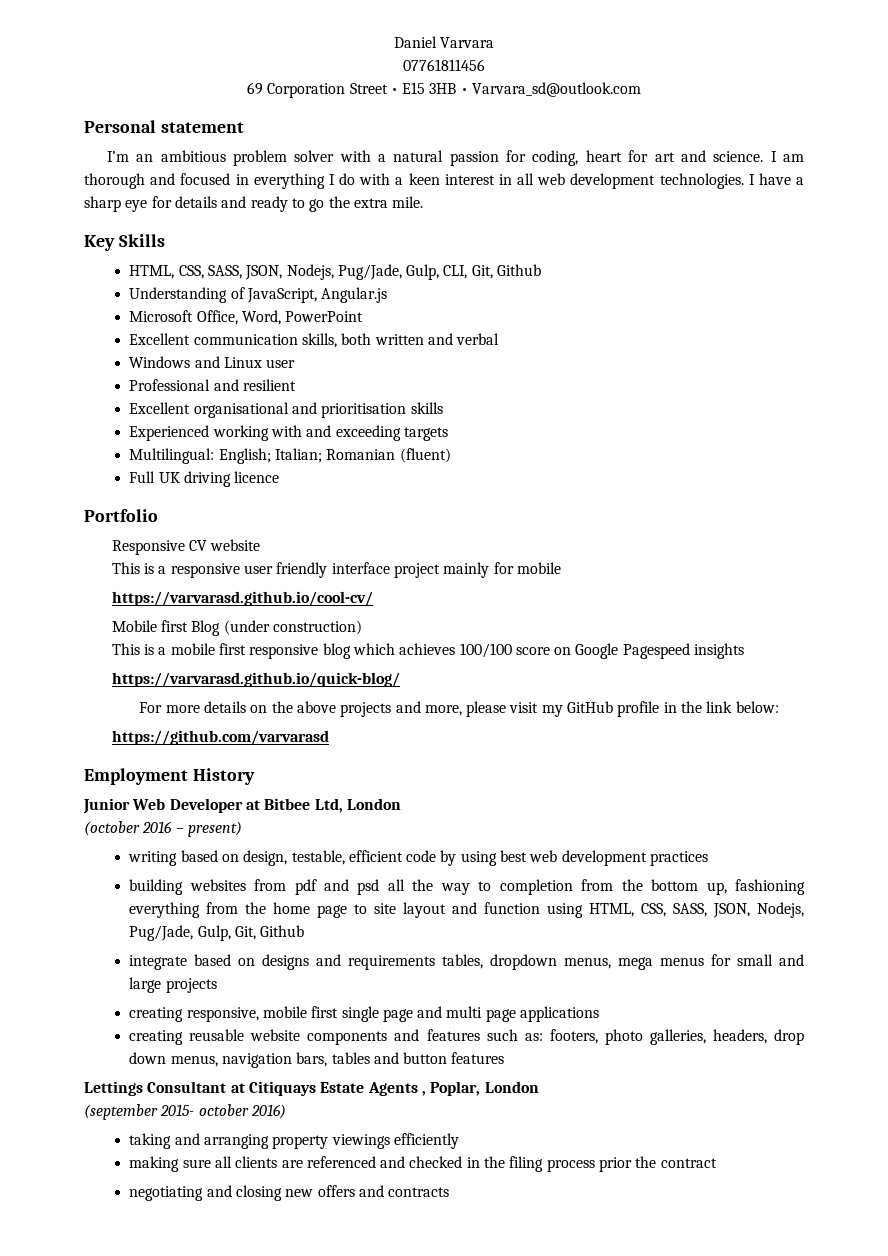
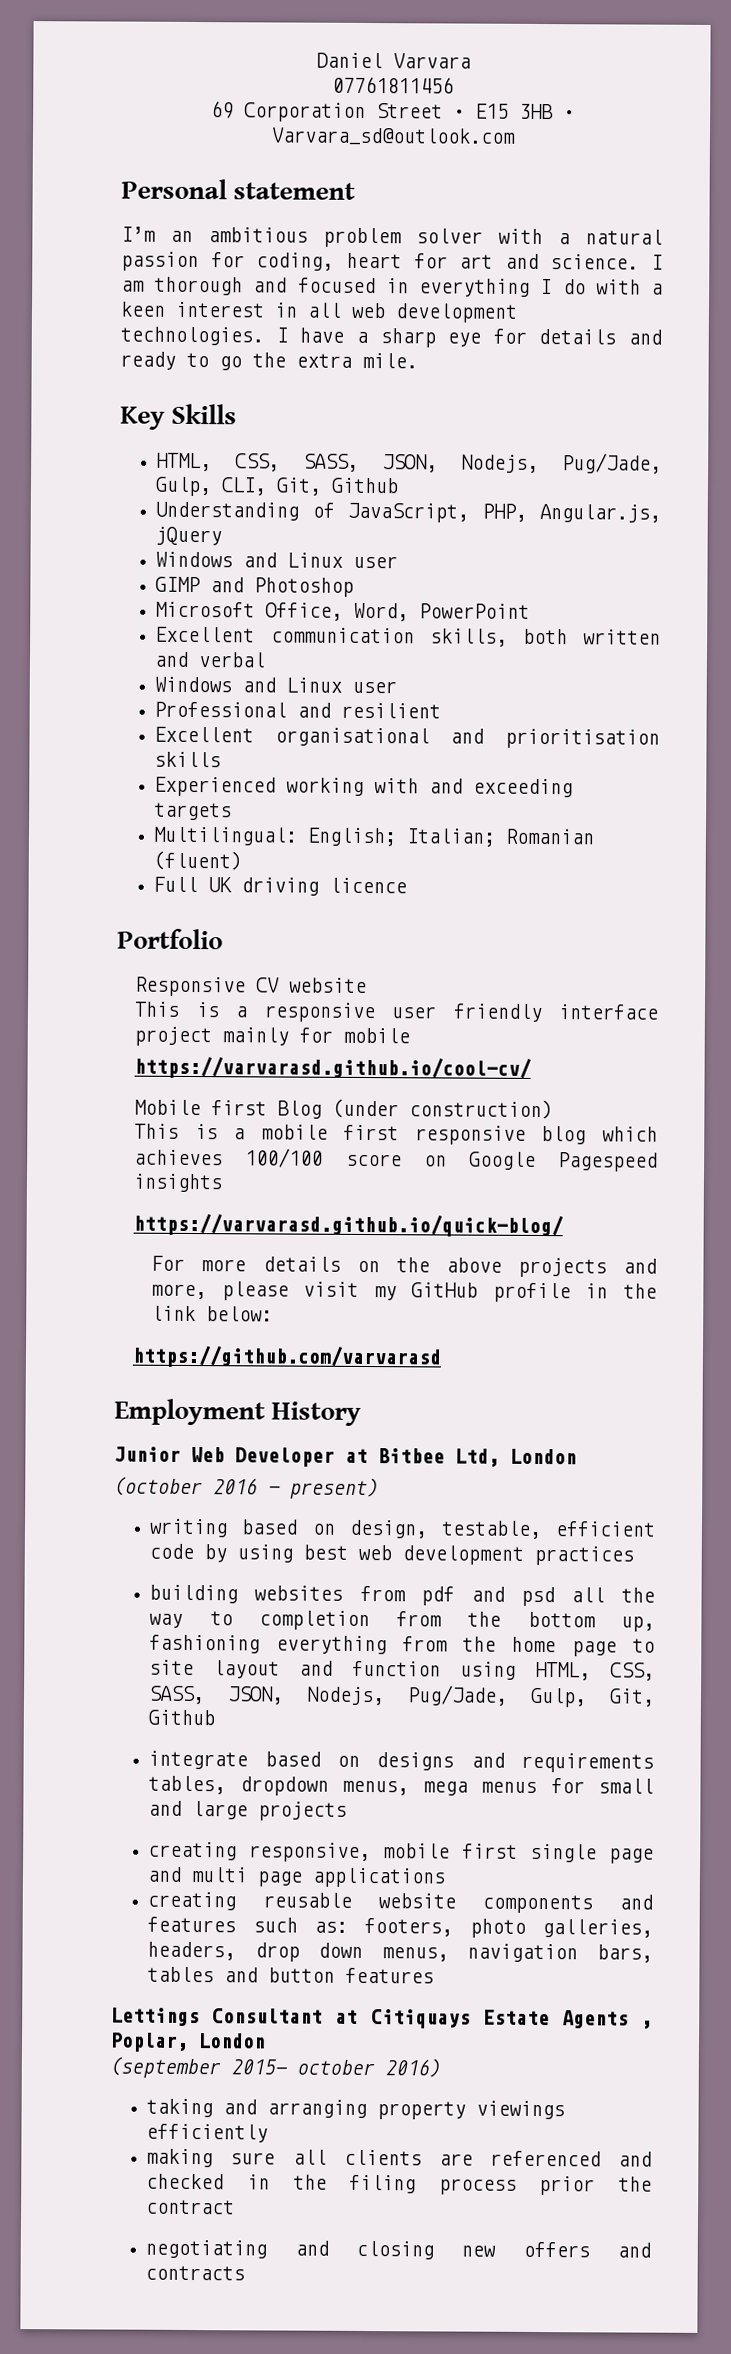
[321,287,388,303] Angular.js -> [481,503,661,523] [155,526,223,546] [155,551,399,569] [155,576,355,597] PHP, Angular.js, jQuery // Windows and Linux user // GIMP and Photoshop

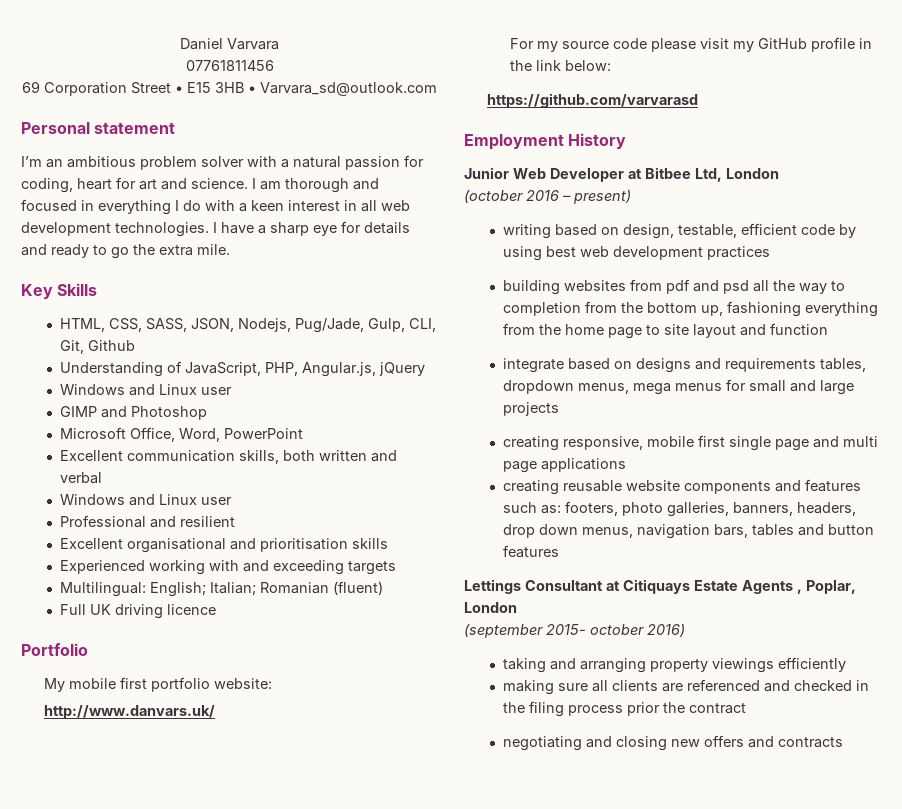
[135,976,368,997] [134,1001,658,1023] [134,1026,411,1047] [134,1056,533,1080] [134,1098,554,1120] [134,1123,658,1145] [134,1148,658,1172] [133,1173,224,1193] [133,1213,565,1238] [151,1255,657,1278] [151,1283,208,1300] Responsive CV website // This is a responsive user friendly interface project mainly for mobile // https://varvarasd.github.io/cool-cv/ // Mobile first Blog (under construction) // This is a mobile first responsive blog which achieves 100/100 score on Google Pagespeed insights // https://varvarasd.github.io/quick-blog/ // For more details on the above projects and more, -> [43,677,272,692] [43,705,215,719] [509,38,647,52] My mobile first portfolio website: // http://www.danvars.uk/ // For my source code
[460,1661,655,1681] [148,1685,655,1708] [148,1709,216,1726] using HTML, CSS, SASS, JSON, Nodejs, Pug/Jade, Gulp, Git, Github -> (828, 329) none
(653, 1928) none -> [732,502,793,516] banners,

